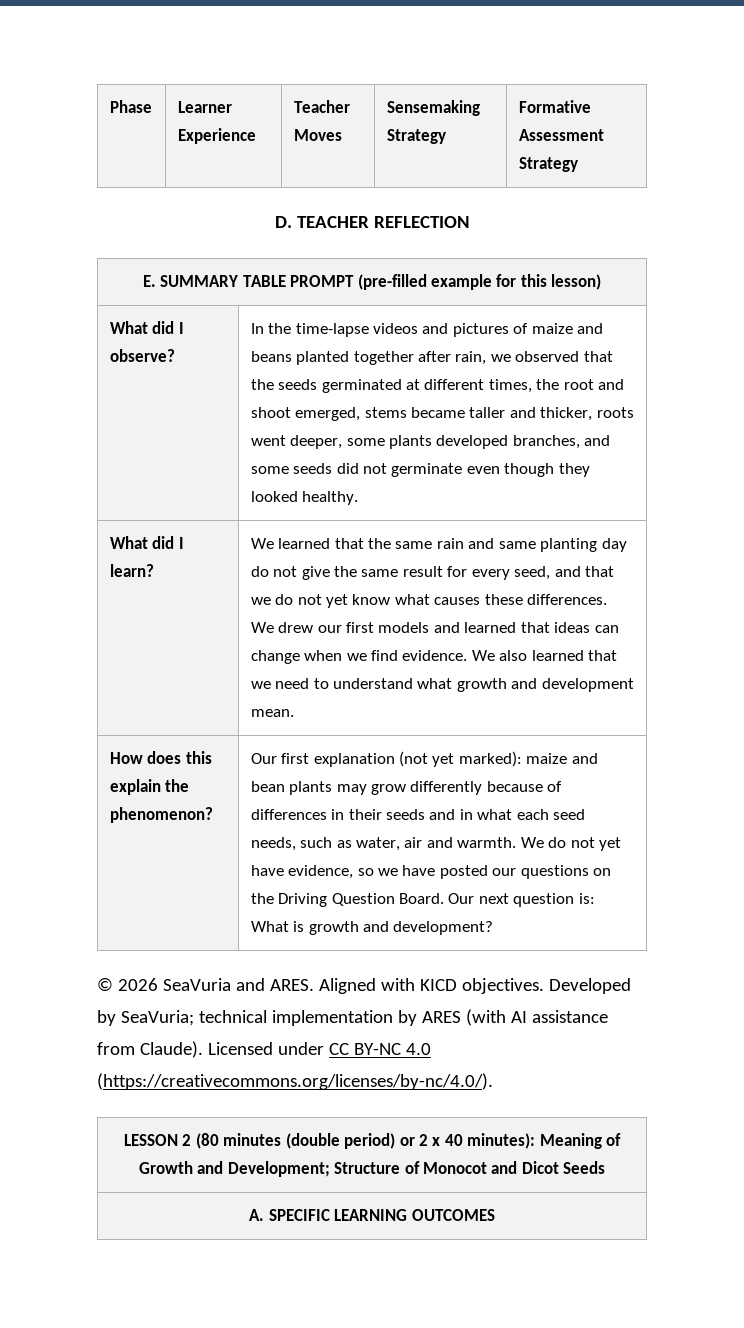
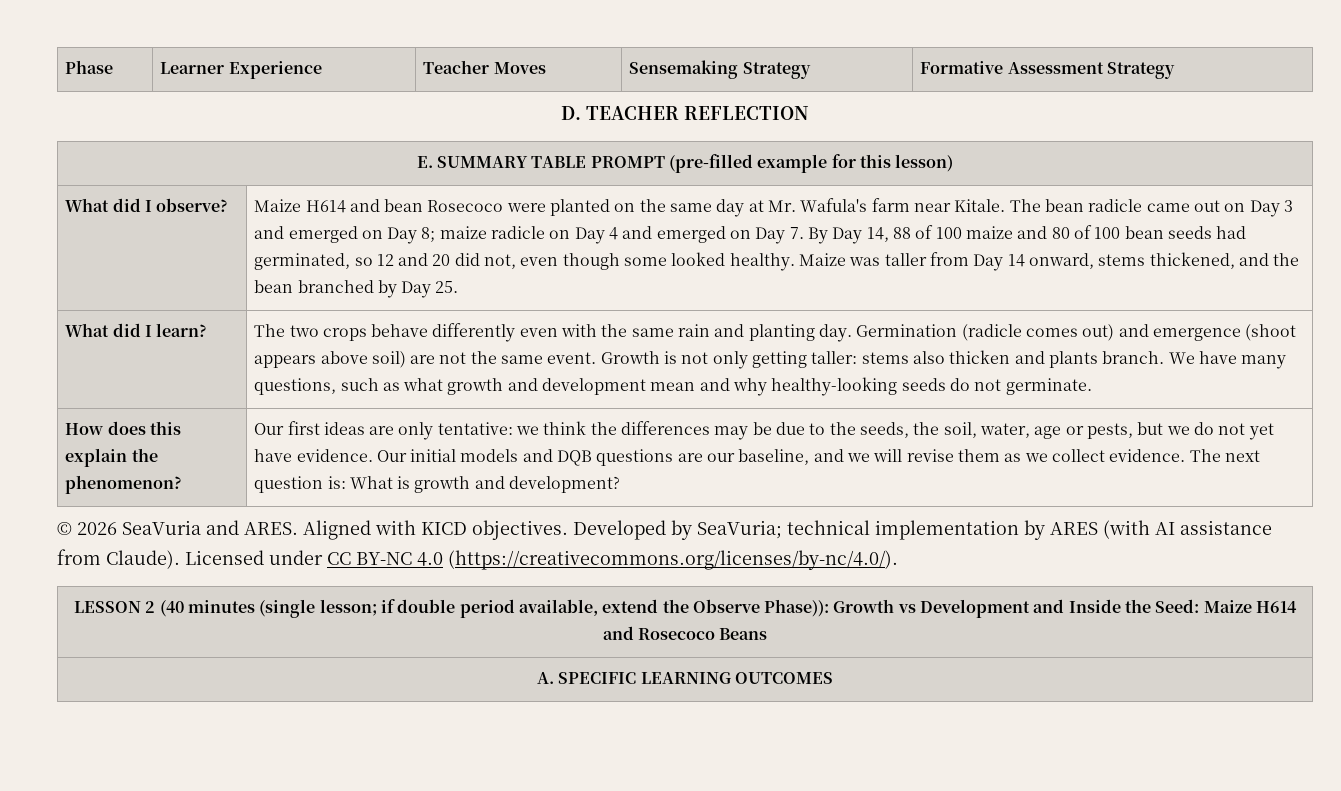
[250,323,604,337] [250,351,613,365] [250,379,625,393] [250,407,634,421] [250,435,611,449] [250,463,463,477] In the time-lapse videos and pictures of maize and beans planted together after rain, we observed that the seeds germinated at different times, the root and shoot emerged, stems became taller and thicker, roots went deeper, some plants developed branches, and some seeds did not germinate -> [254,198,1293,217] [254,225,1247,244] [254,253,517,270] Maize H614 and bean Rosecoco were planted on the same day at Mr. Wafula's farm near Kitale. The bean radicle came out on Day 3 and emerged on Day 8; maize radicle on Day 4 and emerged on Day 7. By Day 14, 88 of 100 maize and 80 of 100 bean seeds had germinated, so 12 and 20 did not,
[558,463,590,477] they -> [624,257,668,266] some
[109,536,184,549] [109,564,154,577] [250,538,627,552] [250,566,615,580] [250,594,608,608] [250,622,619,633] [250,650,618,664] [250,678,634,692] [250,709,294,717] // What did I learn? | We learned that the same rain and same planting day do not give the same result for every seed, and that we do not yet know what causes these differences. We drew our first models and learned that ideas can change when we find evidence. We also learned that we need to understand what growth and development mean. -> [799,252,1300,271] [254,280,459,298] [65,323,208,337] [254,323,1297,342] [254,350,1287,369] [254,377,1092,396] Maize was taller from Day 14 onward, stems thickened, and the bean branched by Day 25. // What did I learn? | The two crops behave differently even with the same rain and planting day. Germination (radicle comes out) and emergence (shoot appears above soil) are not the same event. Growth is not only getting taller: stems also thicken and plants branch. We have many questions, such as what growth and development mean and why healthy-looking seeds do not germinate.
[313,751,598,767] [250,781,563,795] [250,809,586,820] [250,837,622,851] [250,865,612,879] [250,893,475,907] explanation (not yet marked): maize and bean plants may grow differently because of differences in their seeds and in what each seed needs, such as water, air and warmth. We do not yet have evidence, so we have posted our questions on the Driving Question Board. Our -> [323,421,1274,440] [254,449,1221,466] ideas are only tentative: we think the differences may be due to the seeds, the soil, water, age or pests, but we do not yet have evidence. Our initial models and DQB questions are our baseline, and we will revise them as we collect evidence. The
[195,1133,622,1149] [138,1161,606,1177] (80 minutes (double period) or 2 x 40 minutes): Meaning of Growth and Development; Structure of Monocot and Dicot Seeds -> [159,599,1298,618] [602,626,768,640] (40 minutes (single lesson; if double period available, extend the Observe Phase)): Growth vs Development and Inside the Seed: Maize H614 and Rosecoco Beans

